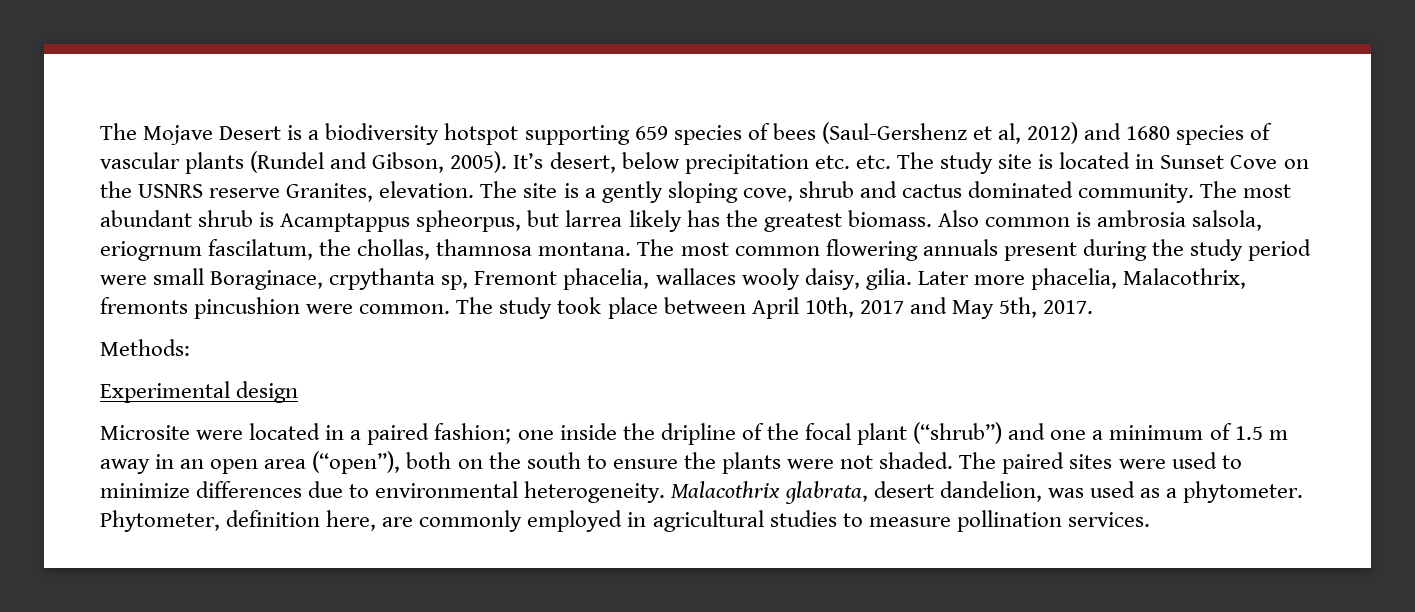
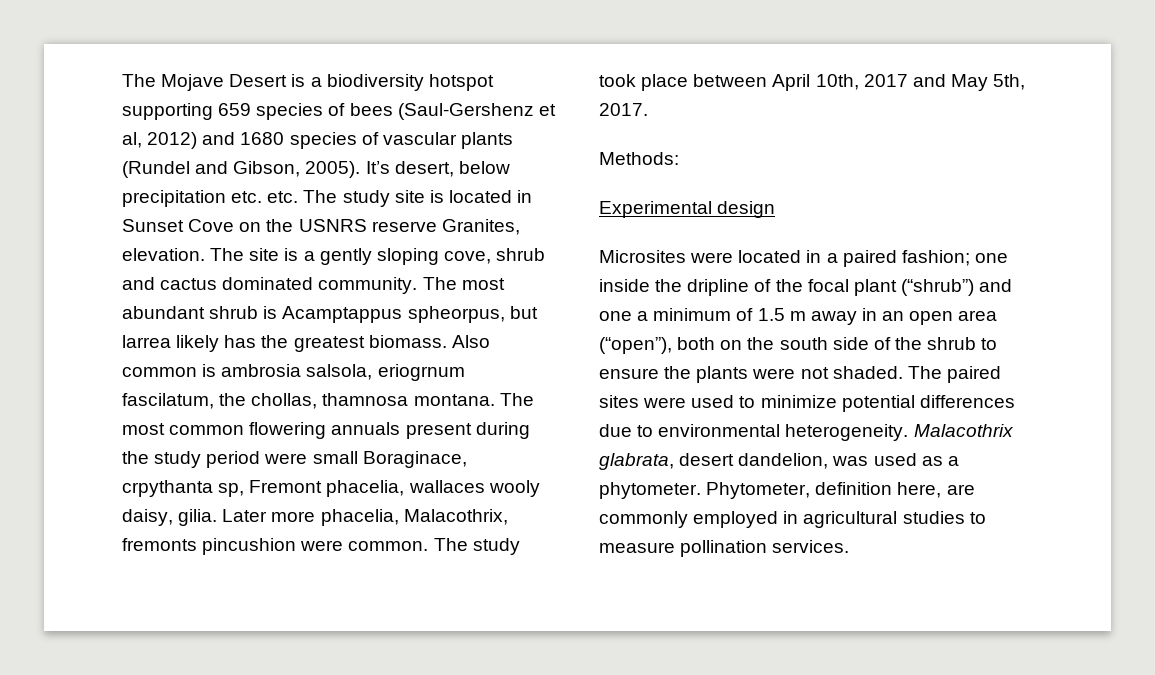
[100,425,190,440] Microsite -> [599,250,686,263] Microsites
(581, 460) none -> [832,337,977,350] side of the shrub
(190, 490) none -> [841,395,915,412] potential

